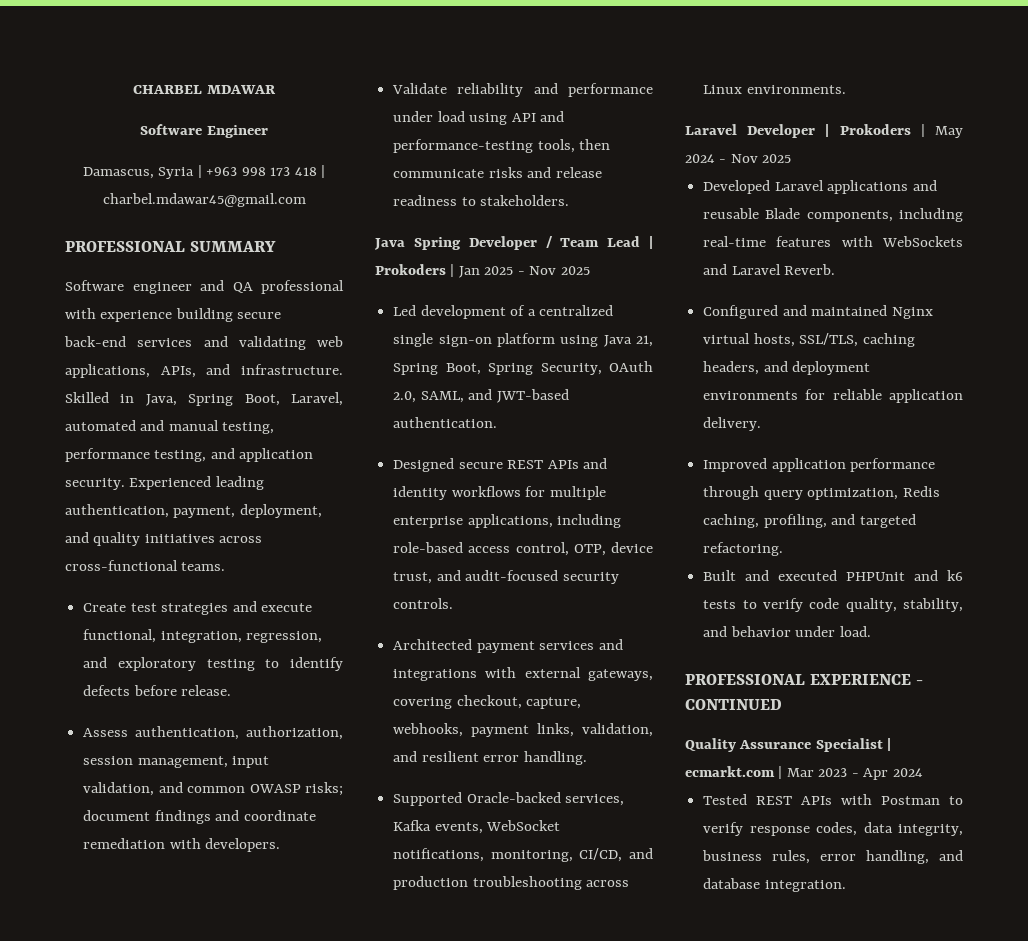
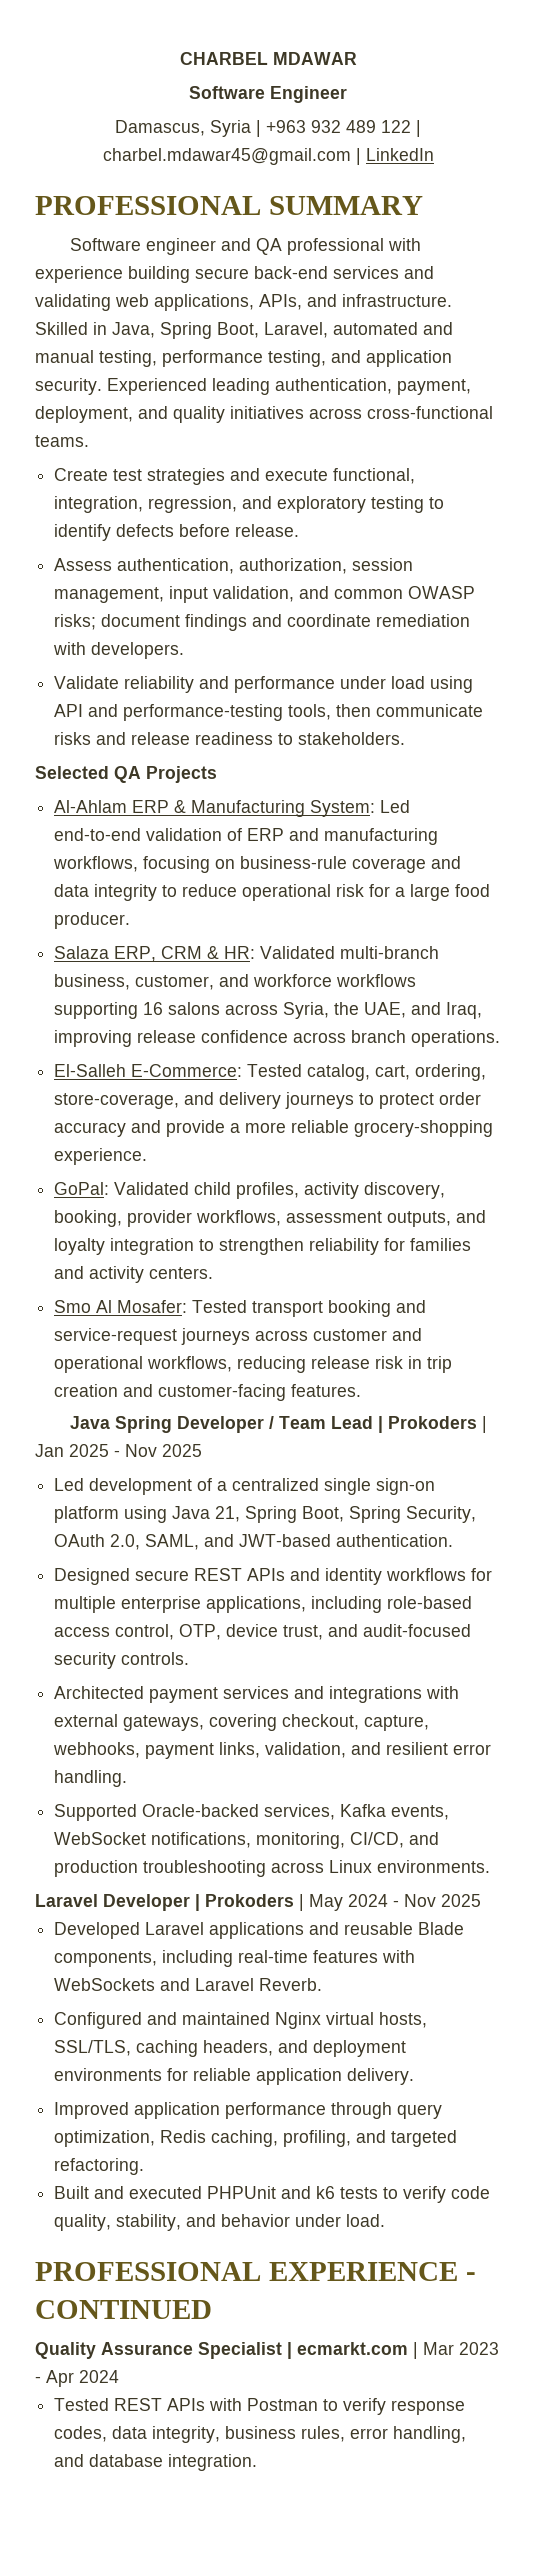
[241,167,317,176] 998 173 418 -> [311,120,411,133] 932 489 122
(306, 200) none -> [355,148,434,165] | LinkedIn
(570, 200) none -> [35,766,217,783] [54,800,411,817] [54,828,439,845] [53,856,462,873] [54,884,491,901] [54,912,131,929] [54,946,440,962] [54,974,417,990] [54,1002,483,1019] [54,1030,501,1047] [54,1064,487,1081] [54,1092,482,1109] [54,1120,494,1137] [54,1148,148,1165] [54,1182,446,1199] [54,1210,487,1227] [54,1238,472,1255] [54,1266,214,1283] [54,1300,427,1317] [54,1328,423,1345] [54,1356,453,1373] [54,1384,362,1401] // Selected QA Projects // Al-Ahlam ERP & Manufacturing System: Led end-to-end validation of ERP and manufacturing workflows, focusing on business-rule coverage and data integrity to reduce operational risk for a large food producer. // Salaza ERP, CRM & HR: Validated multi-branch business, customer, and workforce workflows supporting 16 salons across Syria, the UAE, and Iraq, improving release confidence across branch operations. // El-Salleh E-Commerce: Tested catalog, cart, ordering, store-coverage, and delivery journeys to protect order accuracy and provide a more reliable grocery-shopping experience. // GoPal: Validated child profiles, activity discovery, booking, provider workflows, assessment outputs, and loyalty integration to strengthen reliability for families and activity centers. // Smo Al Mosafer: Tested transport booking and service-request journeys across customer and operational workflows, reducing release risk in trip creation and customer-facing features.

